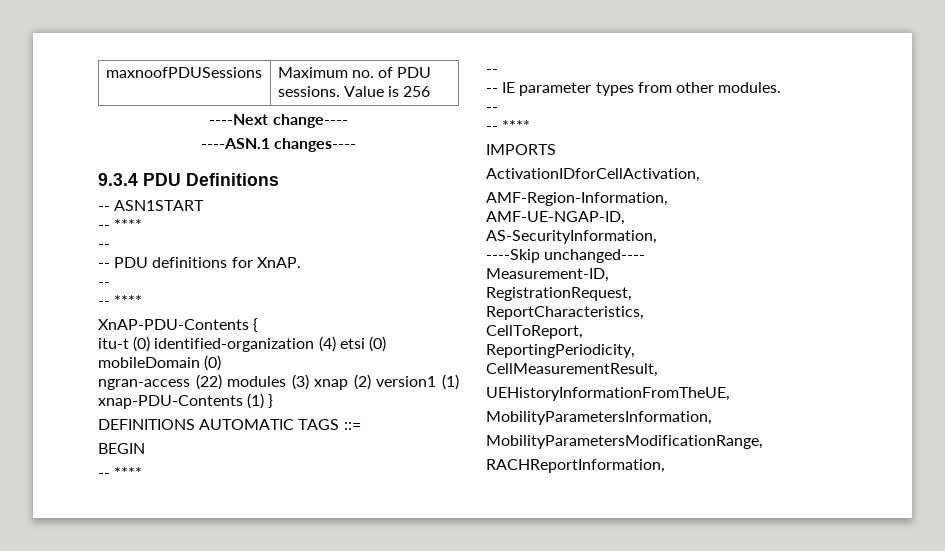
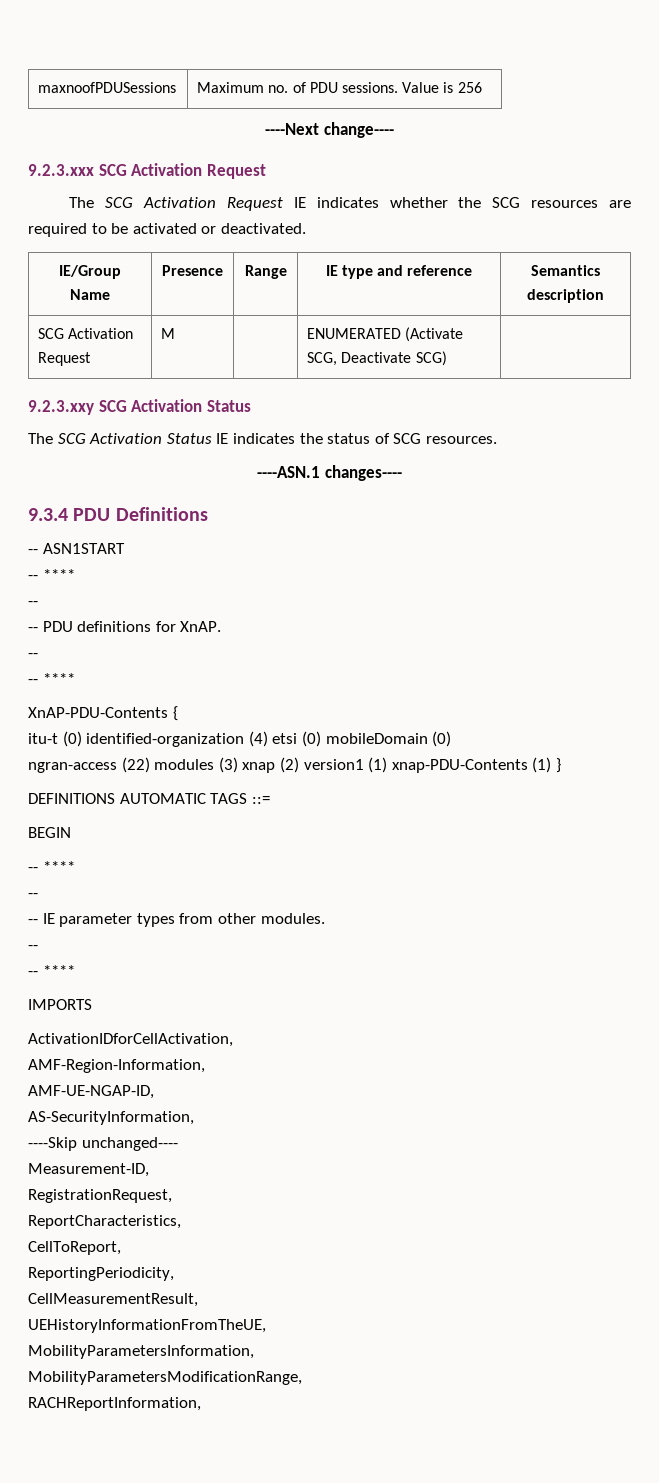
(348, 121) none -> [28,163,266,179] [69,197,631,211] [28,223,306,237] [59,265,121,279] [70,289,110,300] [162,265,223,276] [244,265,287,279] [325,265,473,279] [531,265,600,276] [527,289,604,303] [38,328,134,339] [38,352,92,366] [161,328,176,339] [307,327,464,342] [307,351,447,366] [28,399,251,415] [28,433,497,444] // 9.2.3.xxx SCG Activation Request // The SCG Activation Request IE indicates whether the SCG resources are required to be activated or deactivated. // IE/Group Name | Presence | Range | IE type and reference | Semantics description // SCG Activation Request | M | | ENUMERATED (Activate SCG, Deactivate SCG) | // 9.2.3.xxy SCG Activation Status // The SCG Activation Status IE indicates the status of SCG resources.

